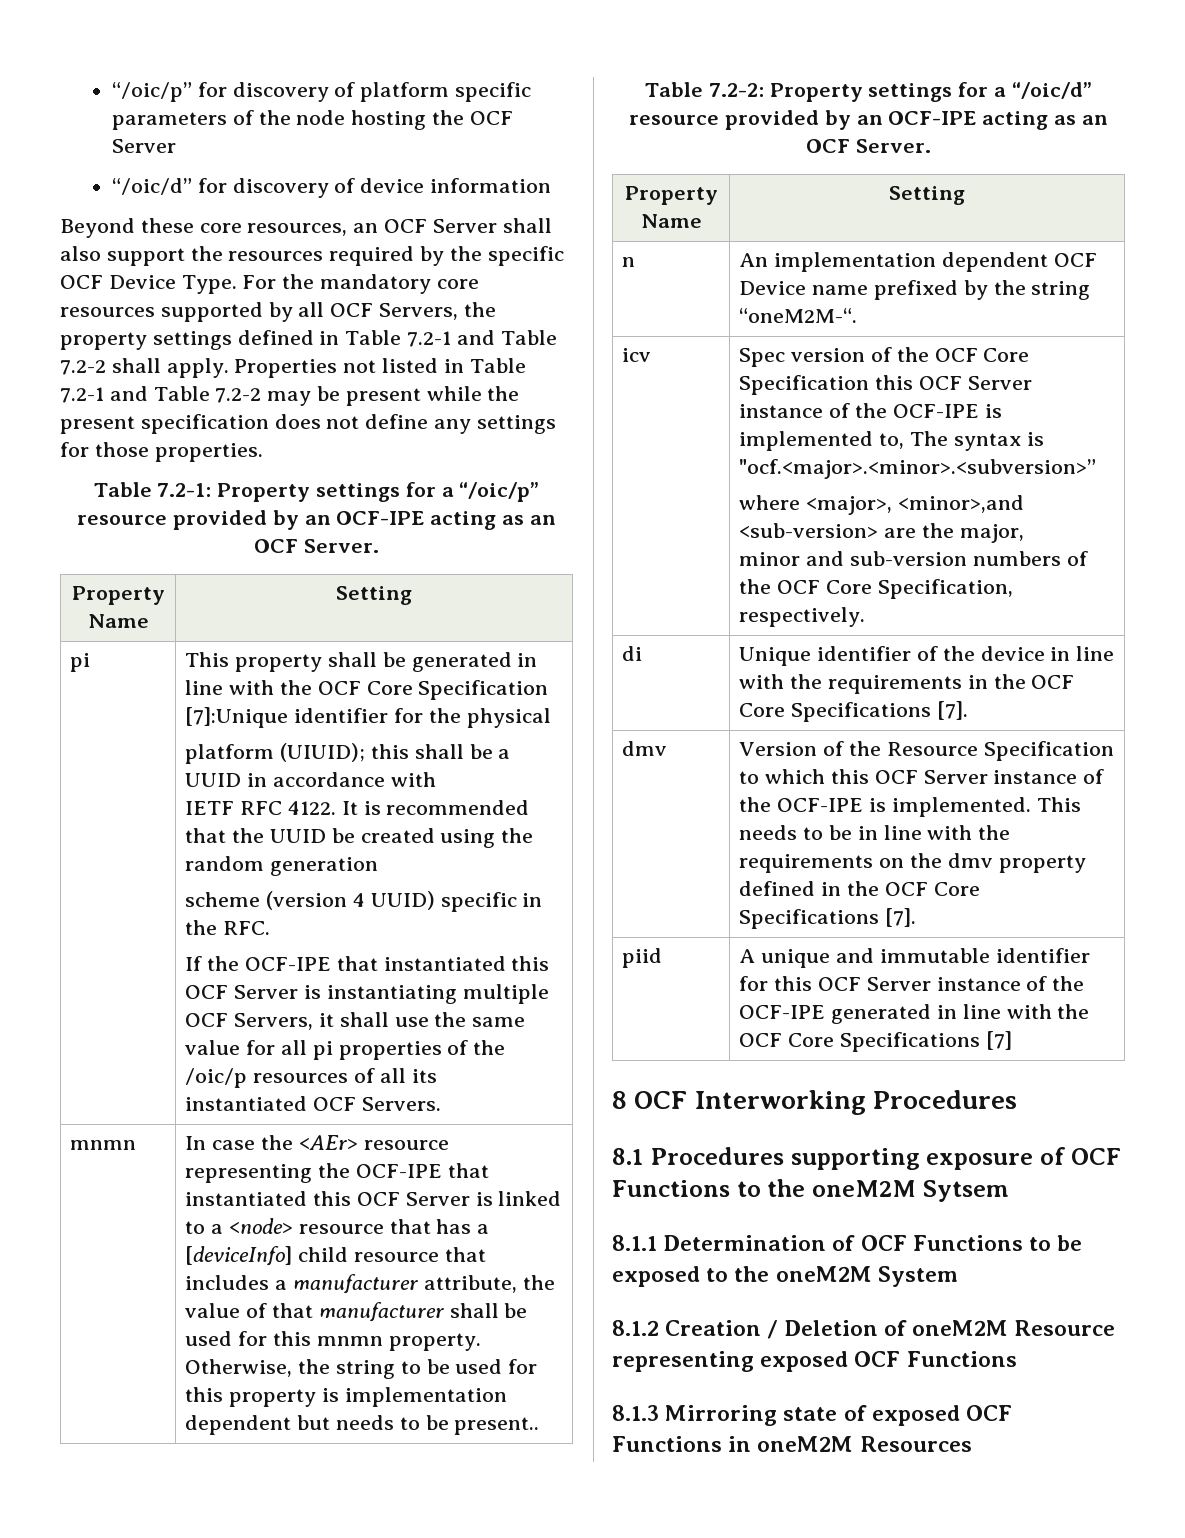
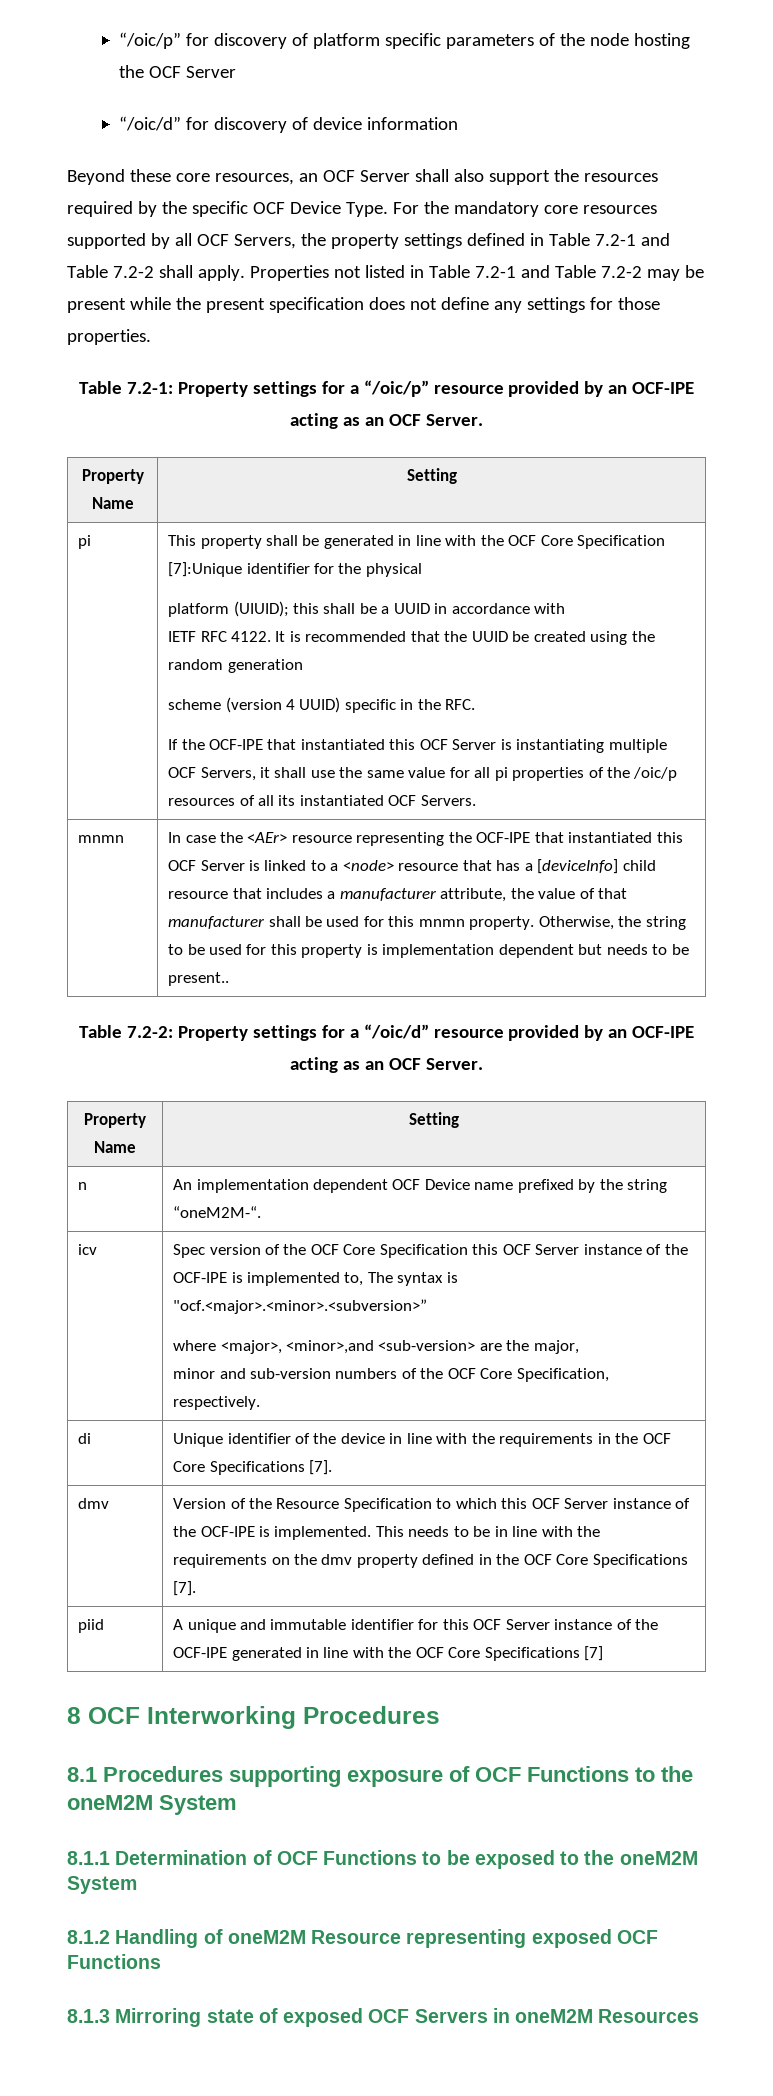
[922,1180,1009,1202] Sytsem -> [159,1795,237,1815] System
[665,1320,878,1339] Creation / Deletion -> [115,1929,199,1948] Handling
[612,1436,722,1452] Functions -> [414,2009,488,2023] Servers

